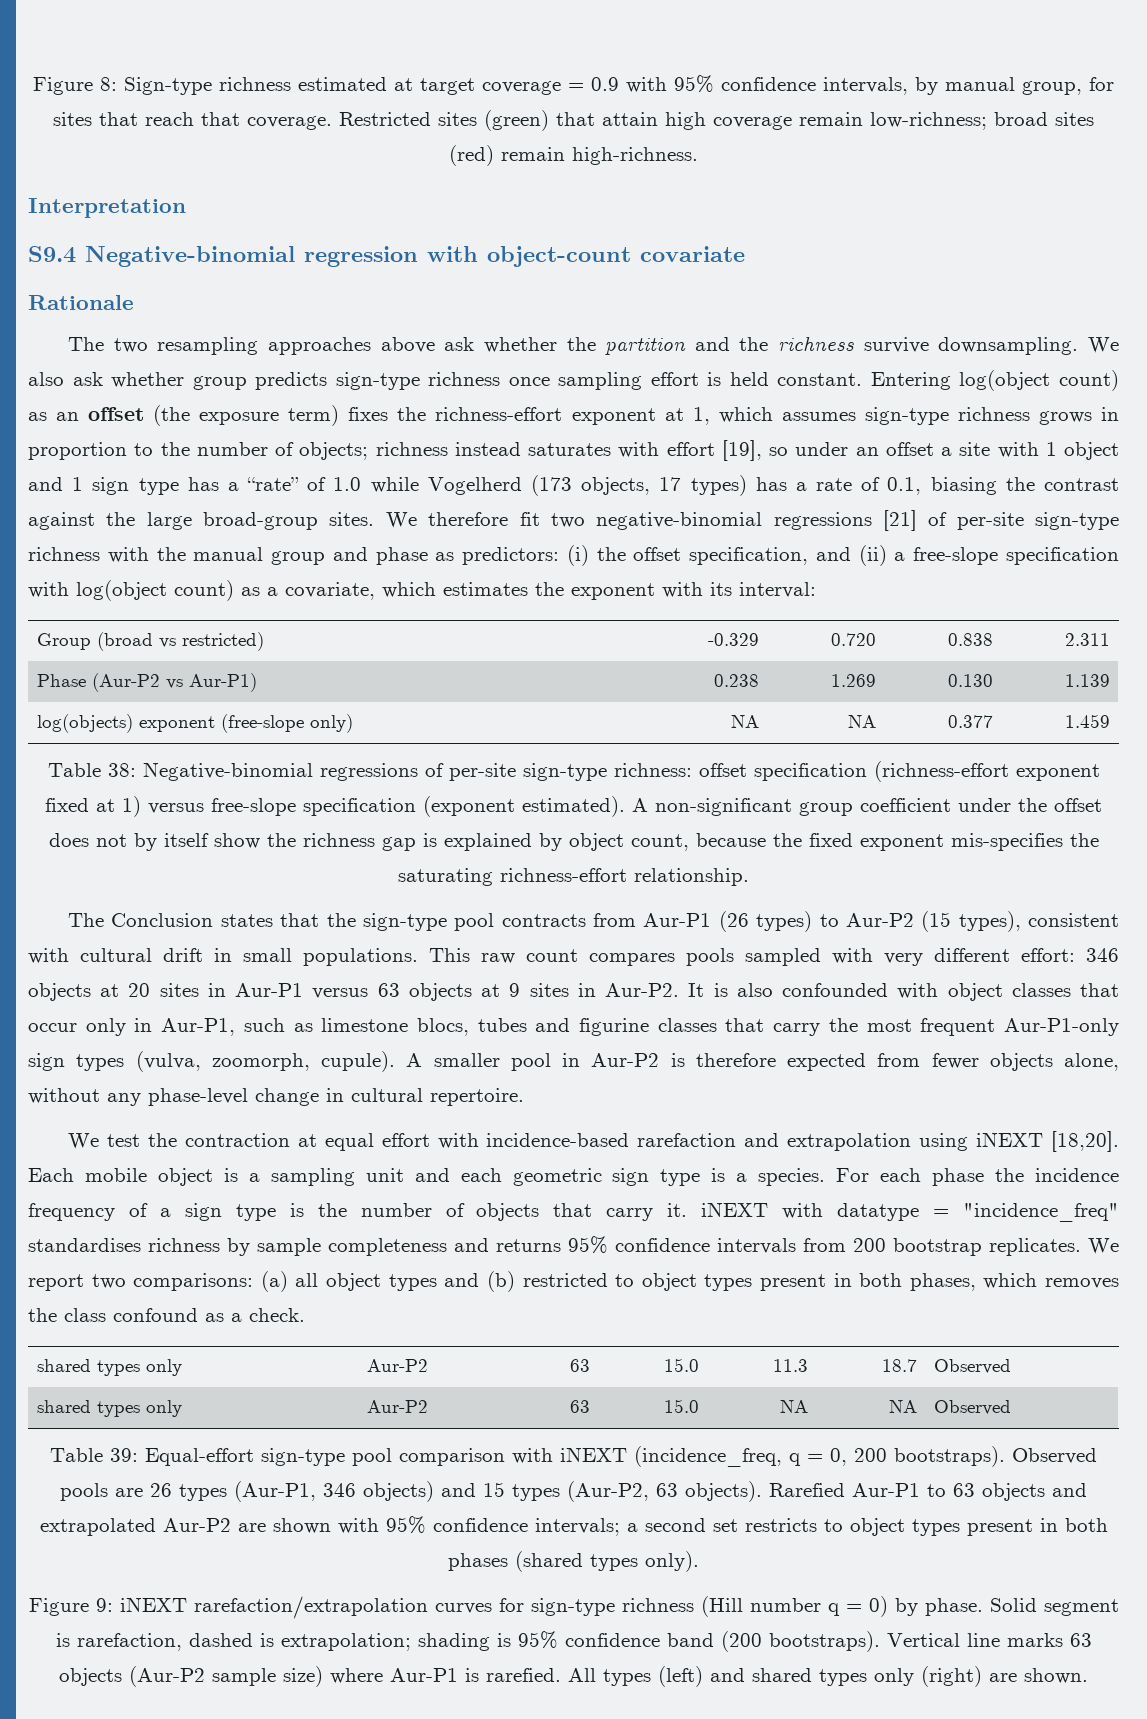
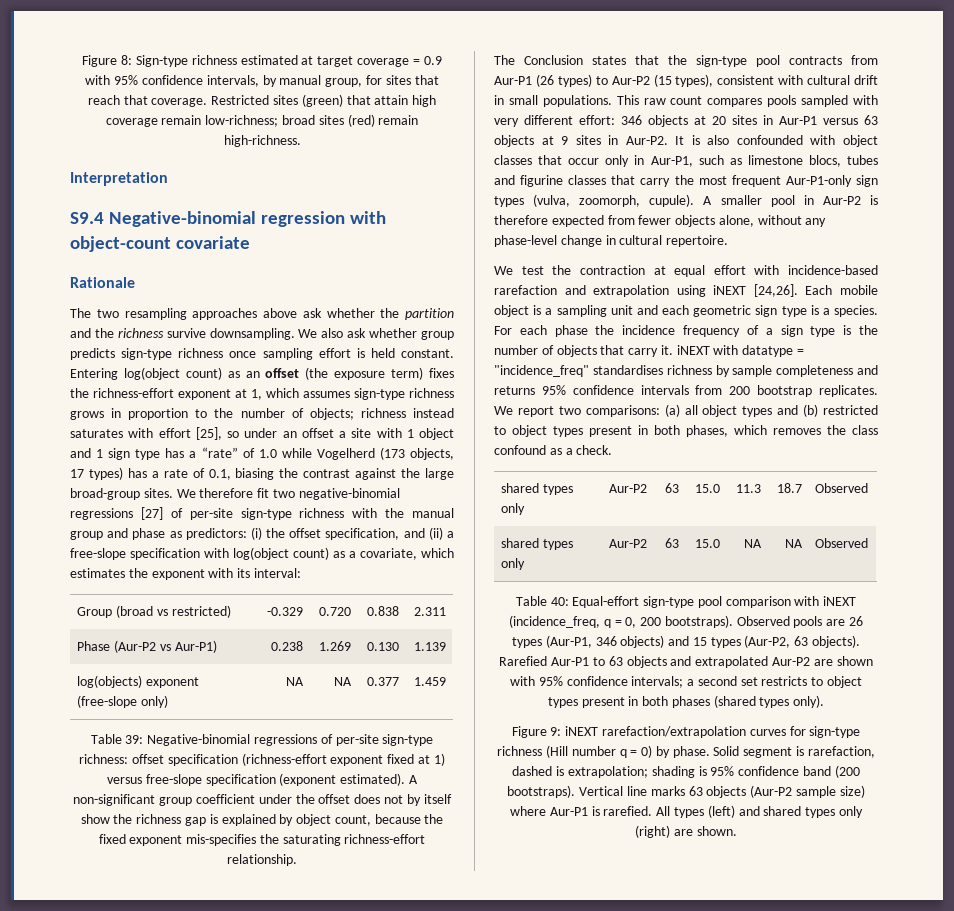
[721,440,762,461] [19], -> [195,427,222,440] [25],
[882,510,917,531] [21] -> [140,507,163,520] [27]
[107,763,136,777] 38: -> [125,735,144,744] 39:
[1051,1131,1119,1152] [18,20]. -> [753,284,798,297] [24,26].
[110,1448,138,1462] 39: -> [550,597,569,606] 40:

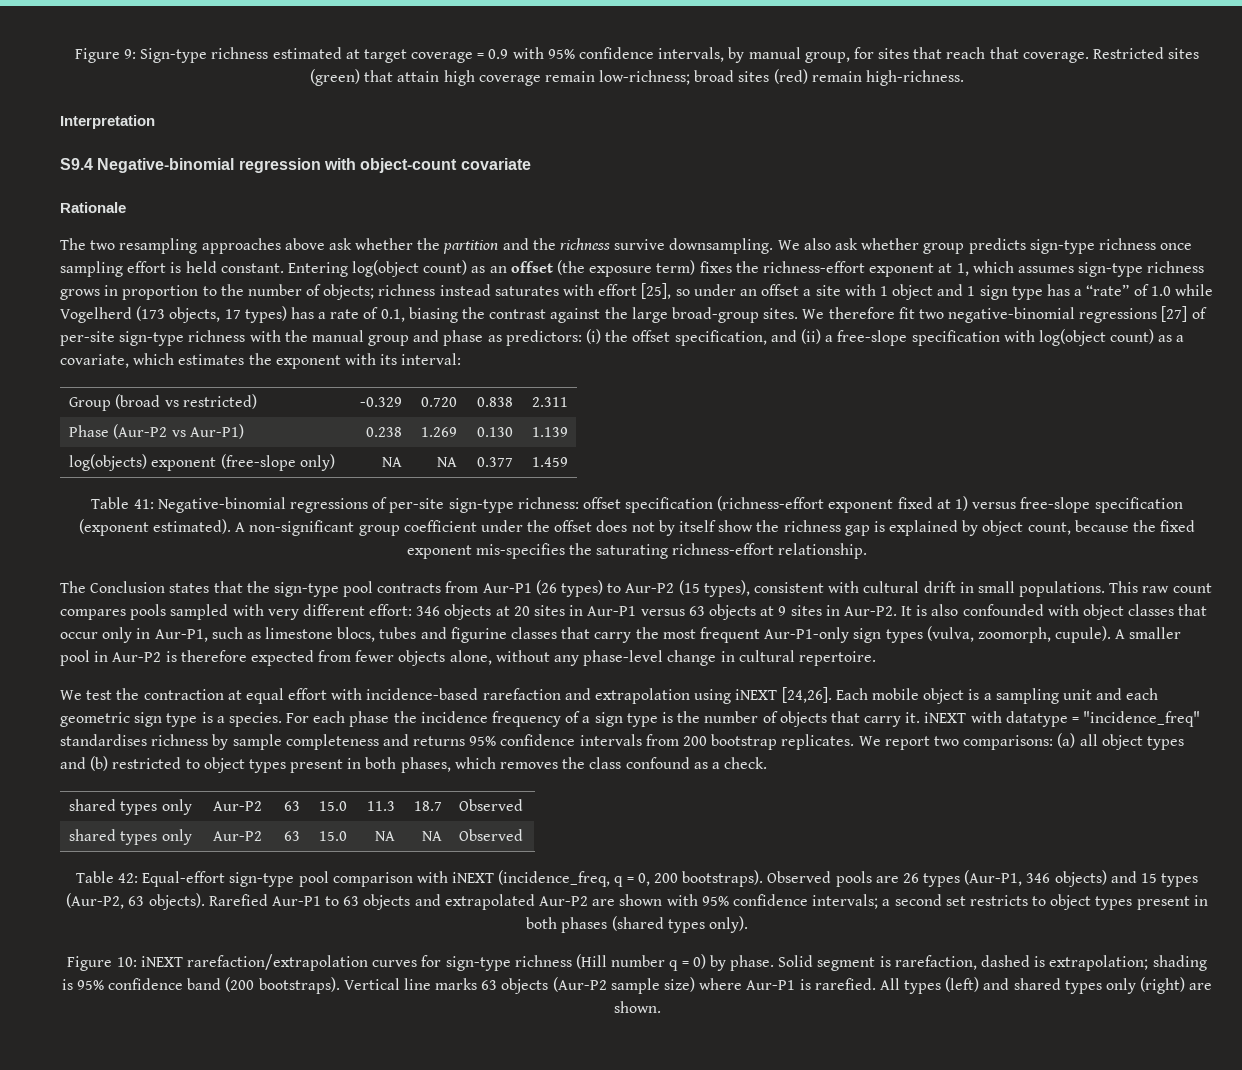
[82,55,133,67] Figure 8: -> [74,48,136,63] Figure 9:
[125,735,144,744] 39: -> [133,499,154,509] 41:
[550,597,569,606] 40: -> [117,873,138,883] 42:
[550,727,562,736] 9: -> [116,957,137,967] 10:

